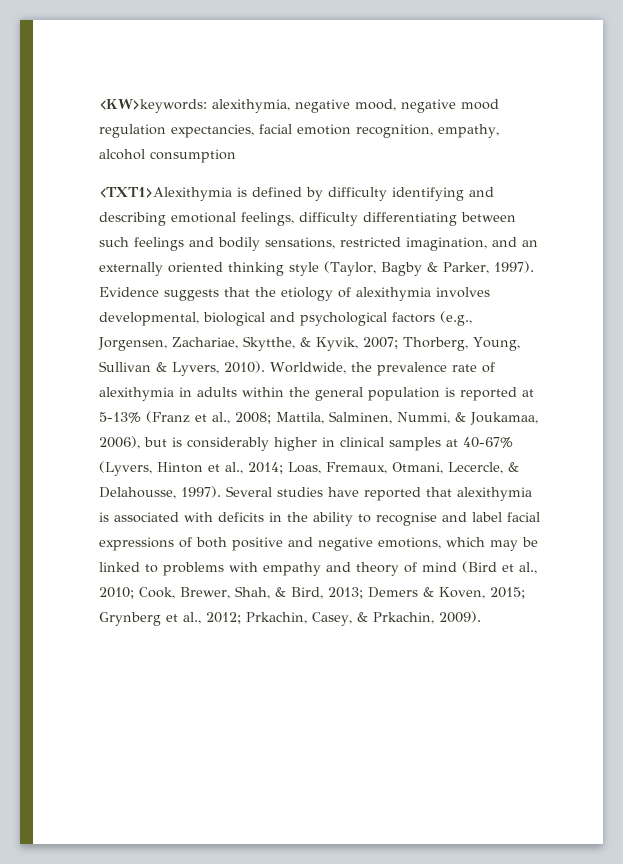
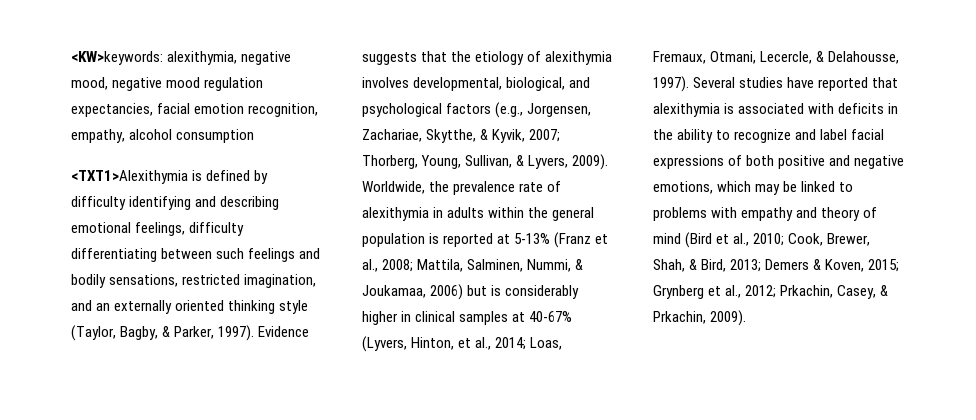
[380,262,422,276] Bagby -> [120,326,159,340] Bagby,
[203,312,265,326] biological -> [506,77,566,91] biological,
[99,361,151,372] Sullivan -> [465,155,513,168] Sullivan,
[224,361,265,373] 2010). -> [572,154,609,170] 2009).
[99,436,140,449] 2006), -> [430,284,464,300] 2006)
[157,462,203,473] Hinton -> [411,337,455,350] Hinton,
[376,512,437,526] recognise -> [734,129,792,143] recognize

